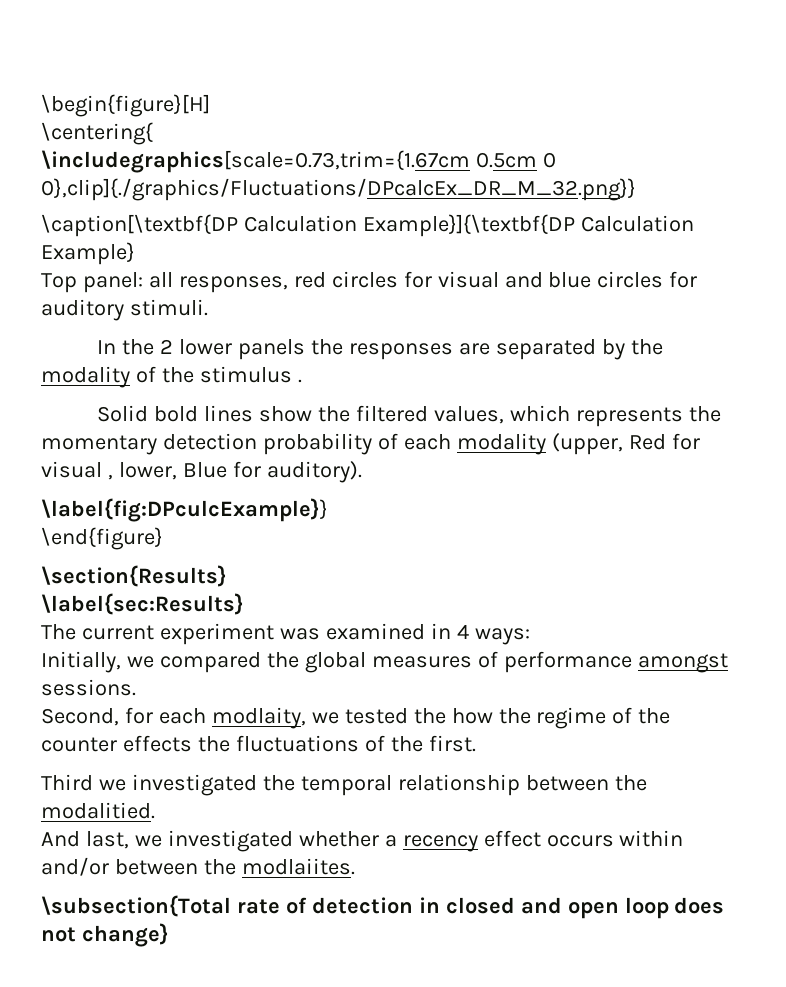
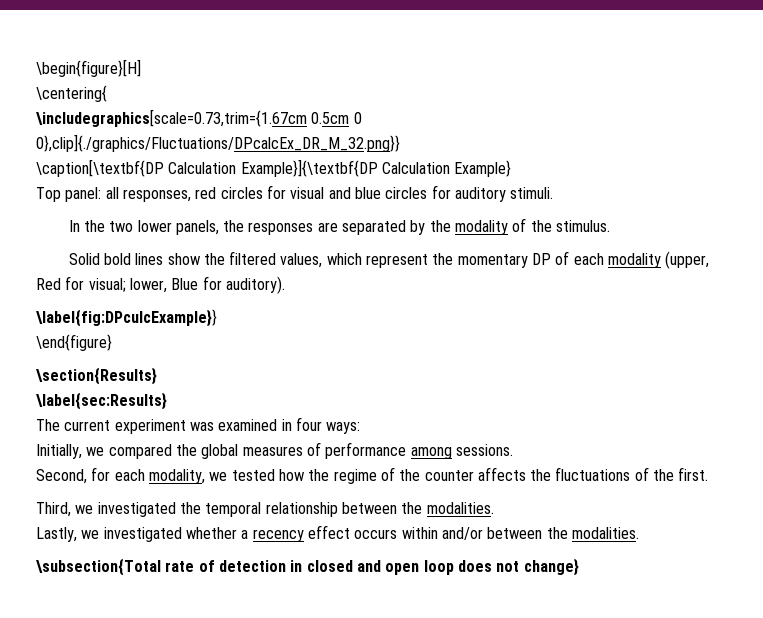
[159,339,305,360] 2 lower panels -> [109,220,219,235] two lower panels,
[199,366,302,383] stimulus . -> [556,220,611,232] stimulus.
[575,407,683,427] represents -> [366,254,429,268] represent
[162,433,372,455] detection probability -> [532,253,552,265] DP
[41,461,113,480] visual , -> [88,278,126,292] visual;
[456,624,469,639] 4 -> [295,417,322,431] four
[637,653,728,673] amongst -> [410,447,452,459] among
[211,707,306,729] modlaity, -> [148,469,205,484] modality,
[413,708,446,724] the -> (275, 475) none
[122,735,192,752] effects -> [477,467,526,481] affects
[41,774,93,791] Third -> [36,502,71,517] Third,
[41,802,155,819] [41,831,129,849] modalitied. // And last, -> [426,502,494,514] [36,527,77,542] modalities. // Lastly,
[241,858,355,875] modlaiites. -> [571,527,639,539] modalities.

